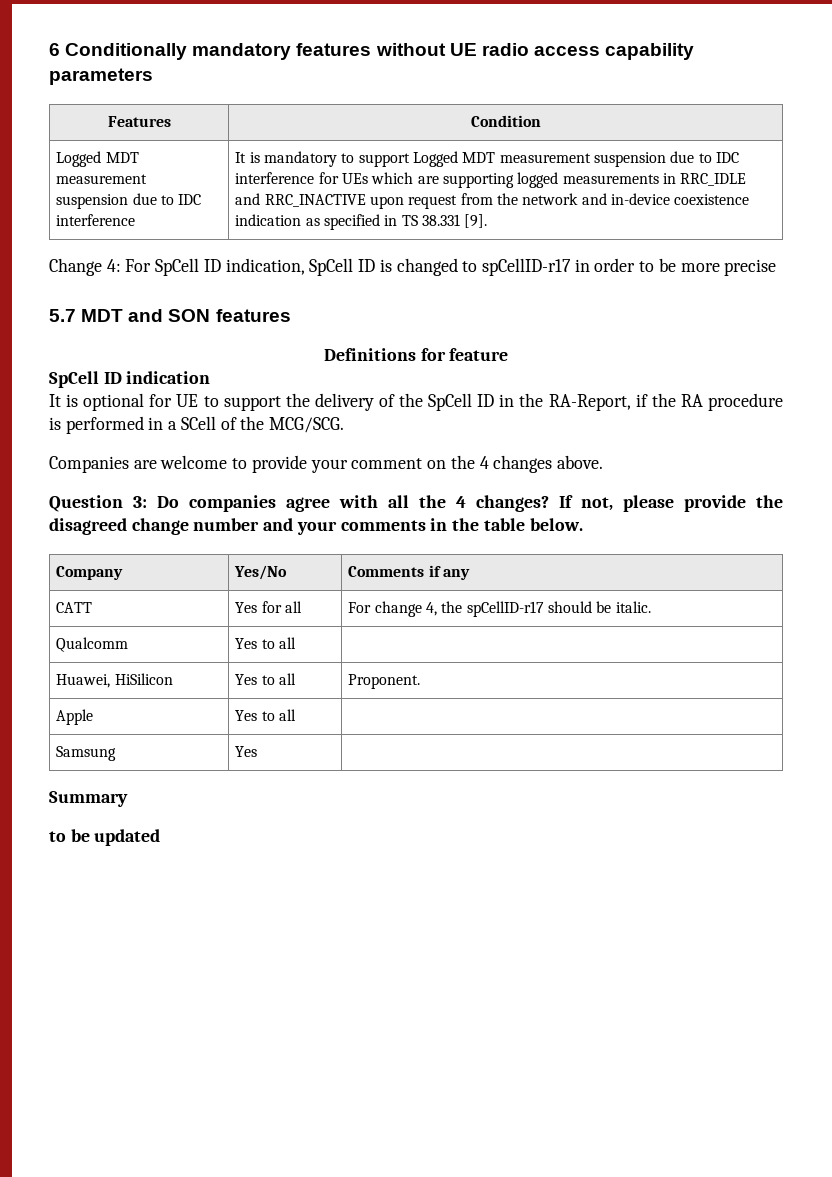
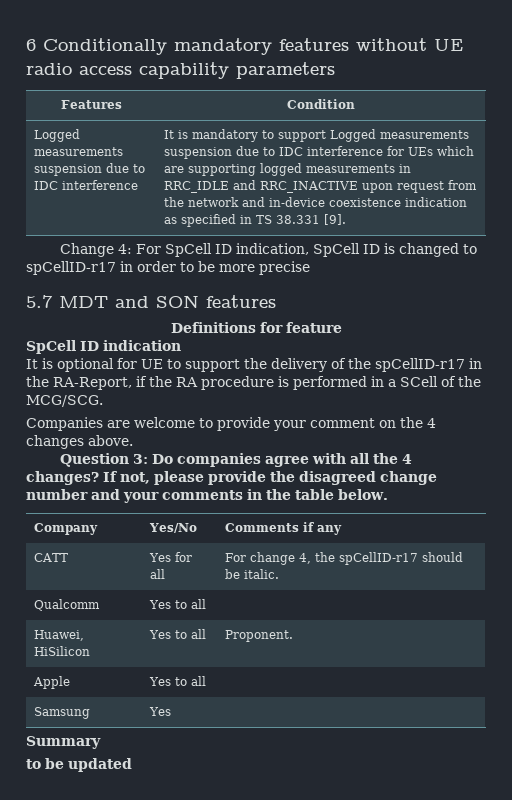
[105,152,139,163] [56,174,148,184] MDT measurement -> [33,147,123,156] measurements
[462,152,591,163] MDT measurement -> [379,130,469,139] measurements
[428,393,495,411] SpCell ID -> [375,358,465,372] spCellID-r17

